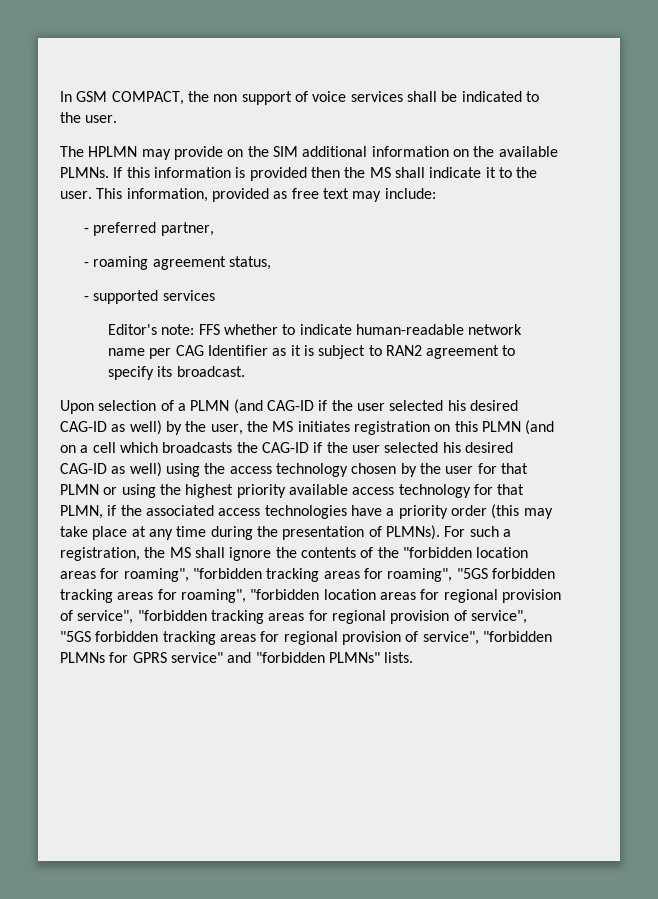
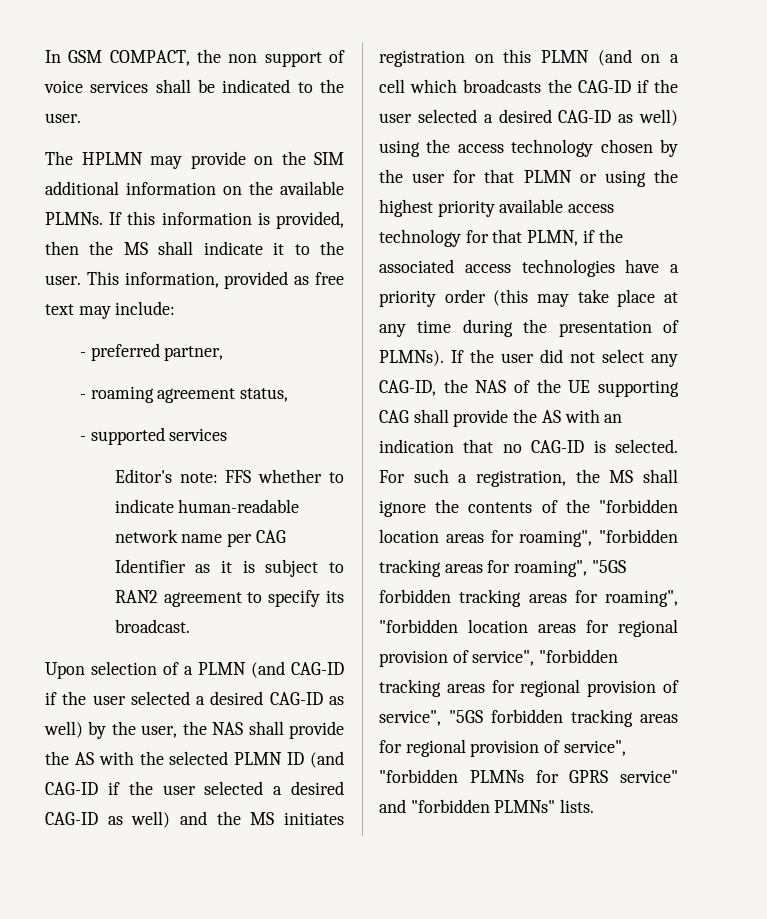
[249,167,307,181] provided -> [276,211,344,229] provided,
[447,400,466,411] his -> [196,696,206,705] a
(268, 426) none -> [212,721,345,739] [45,751,344,768] [45,781,344,795] [45,811,241,828] NAS shall provide the AS with the selected PLMN ID (and CAG-ID if the user selected a desired CAG-ID as well) and the
[442,442,461,453] his -> [483,114,493,123] a
(440, 532) none -> [451,349,678,367] [379,379,679,397] [379,409,623,427] [379,439,678,453] If the user did not select any CAG-ID, the NAS of the UE supporting CAG shall provide the AS with an indication that no CAG-ID is selected.

